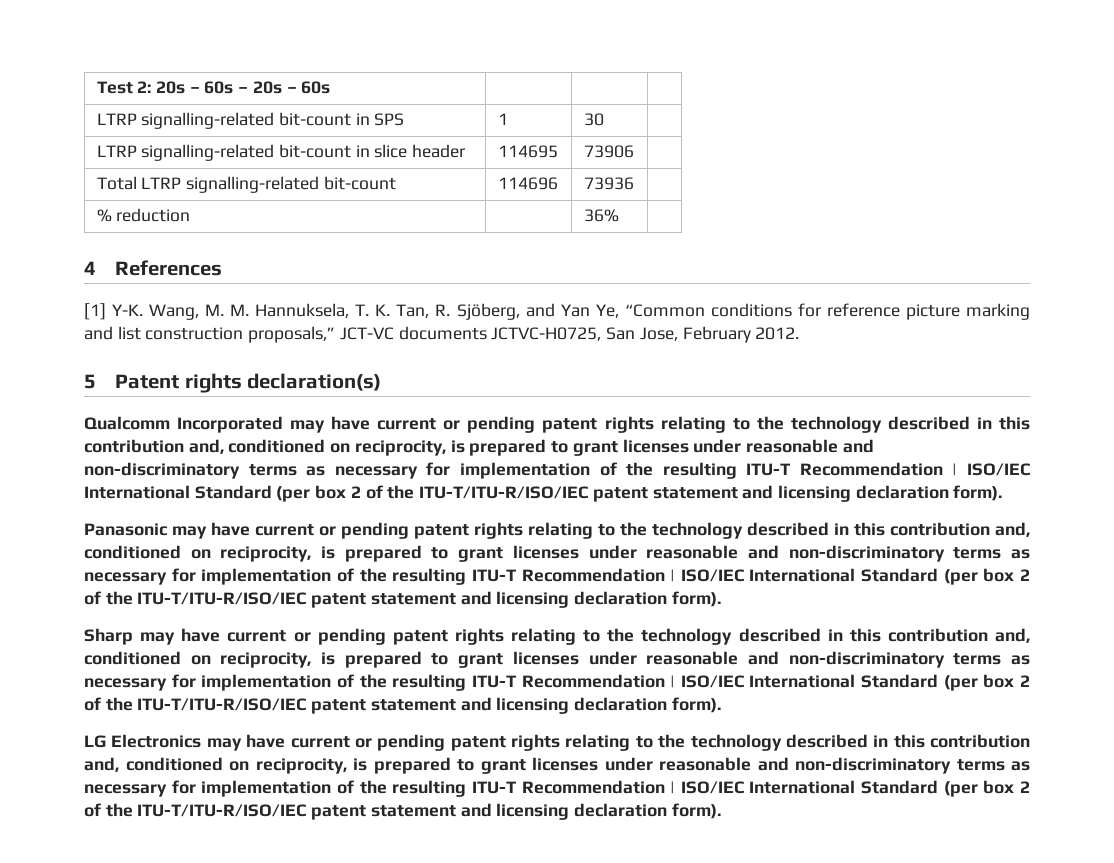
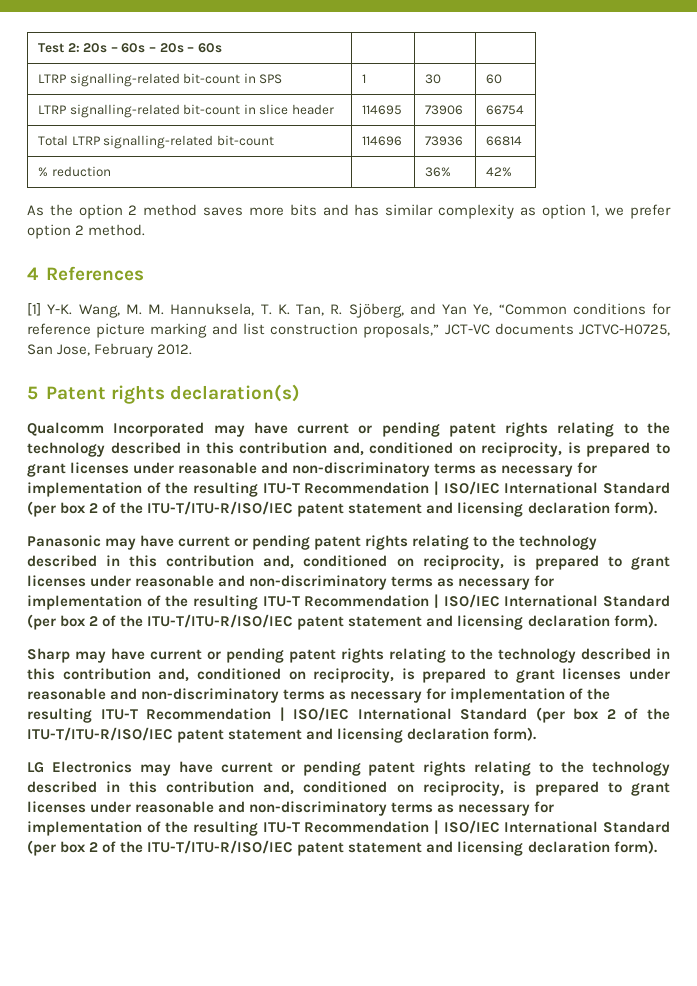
(604, 119) none -> [485,74,502,84] 60
(634, 151) none -> [485,105,524,115] 66754
(634, 183) none -> [485,136,522,146] 66814
(619, 215) none -> [485,167,512,177] [27,204,671,219] [27,224,146,239] 42% // As the option 2 method saves more bits and has similar complexity as option 1, we prefer option 2 method.

